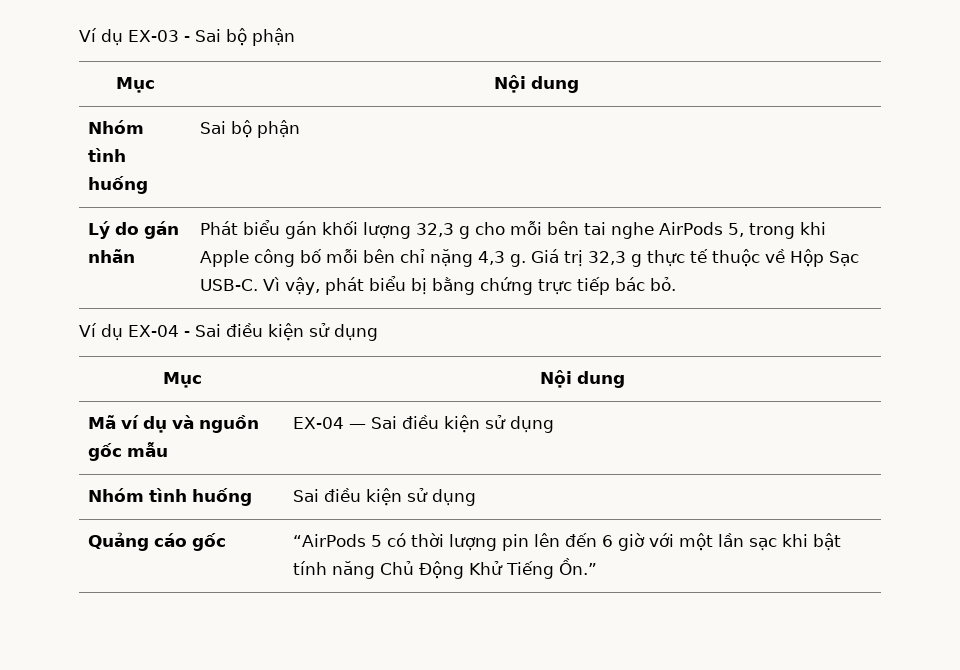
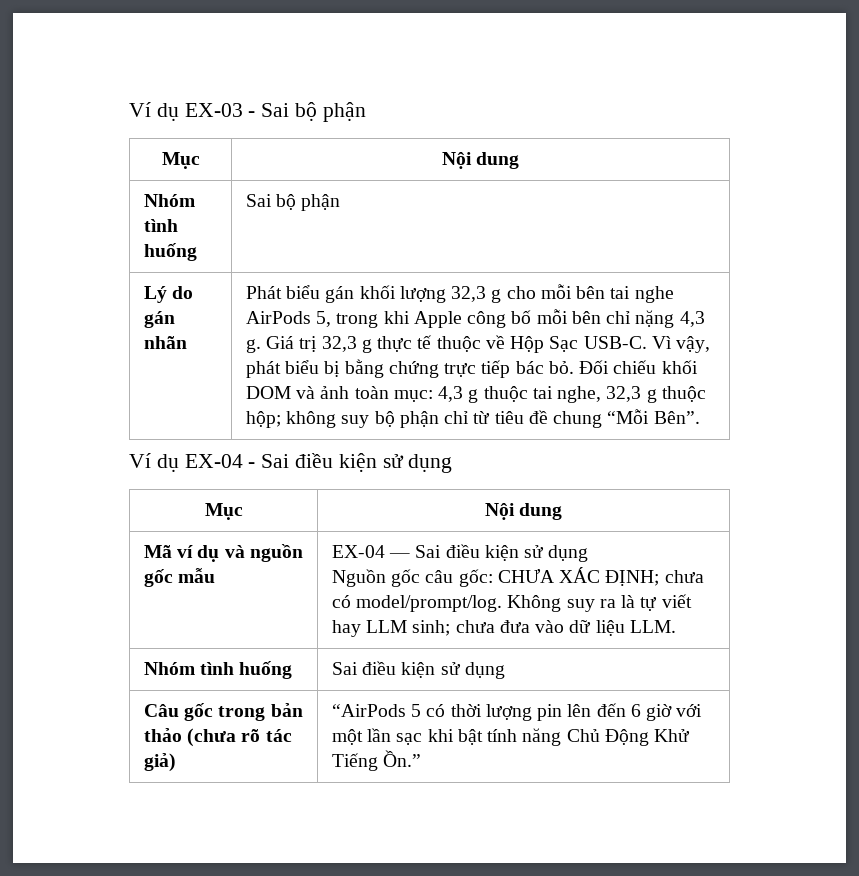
(676, 284) none -> [579,360,698,374] [245,386,706,403] [245,409,700,428] Đối chiếu khối DOM và ảnh toàn mục: 4,3 g thuộc tai nghe, 32,3 g thuộc hộp; không suy bộ phận chỉ từ tiêu đề chung “Mỗi Bên”.
(554, 424) none -> [331,567,704,587] [331,594,692,612] [331,620,676,637] // Nguồn gốc câu gốc: CHƯA XÁC ĐỊNH; chưa có model/prompt/log. Không suy ra là tự viết hay LLM sinh; chưa đưa vào dữ liệu LLM.
[87,532,226,551] Quảng cáo gốc -> [143,703,303,721] [143,728,292,747] [143,753,176,772] Câu gốc trong bản thảo (chưa rõ tác giả)

